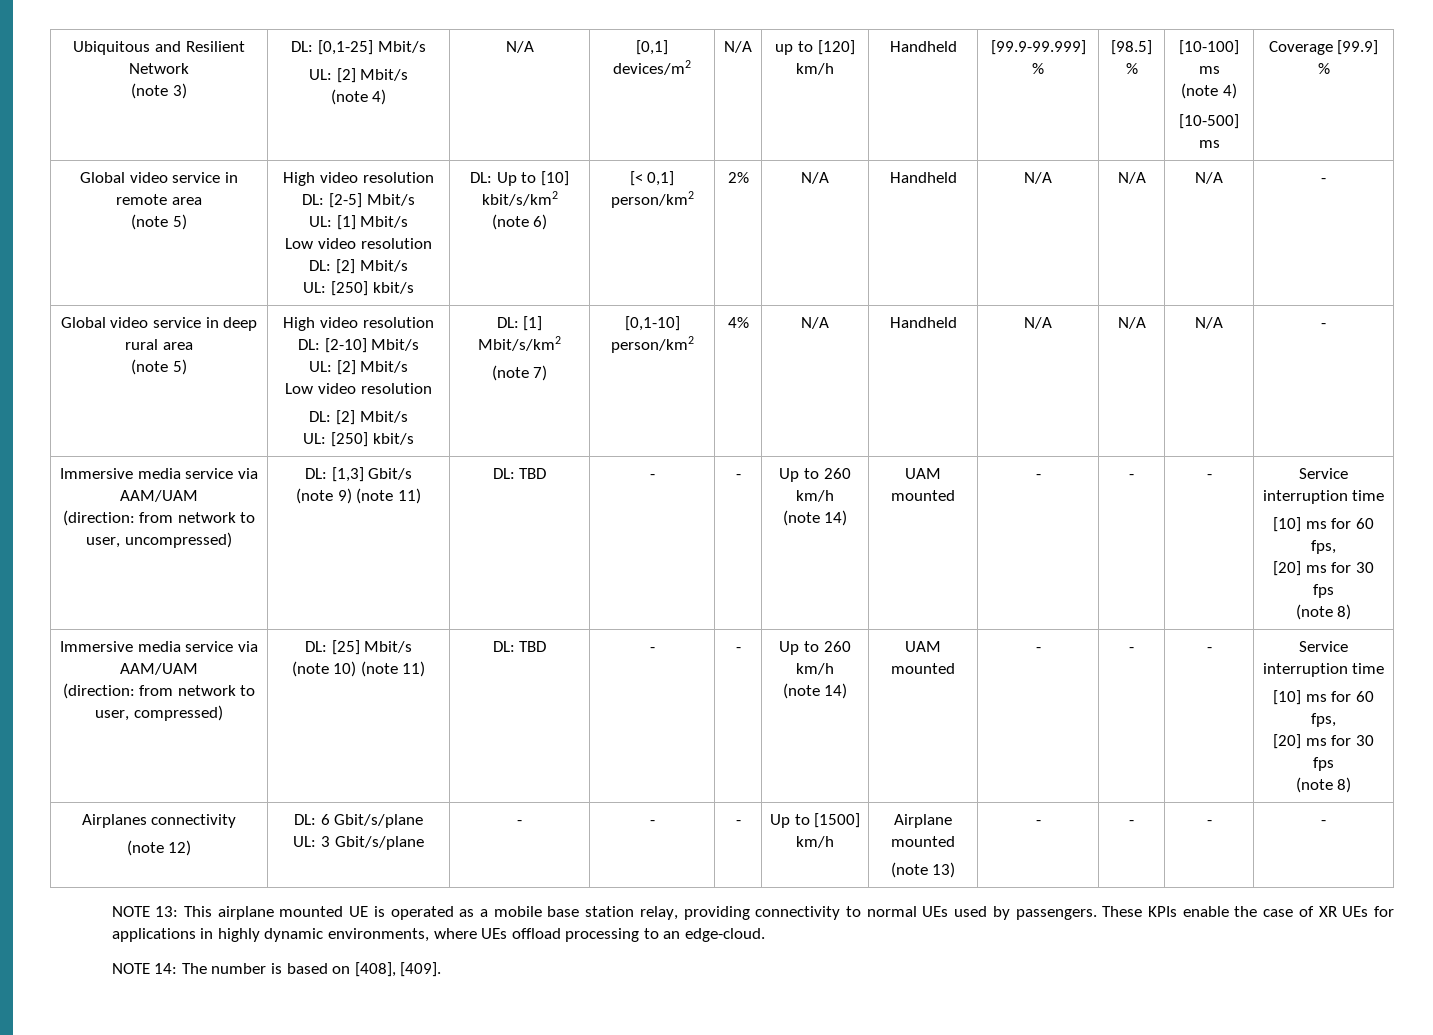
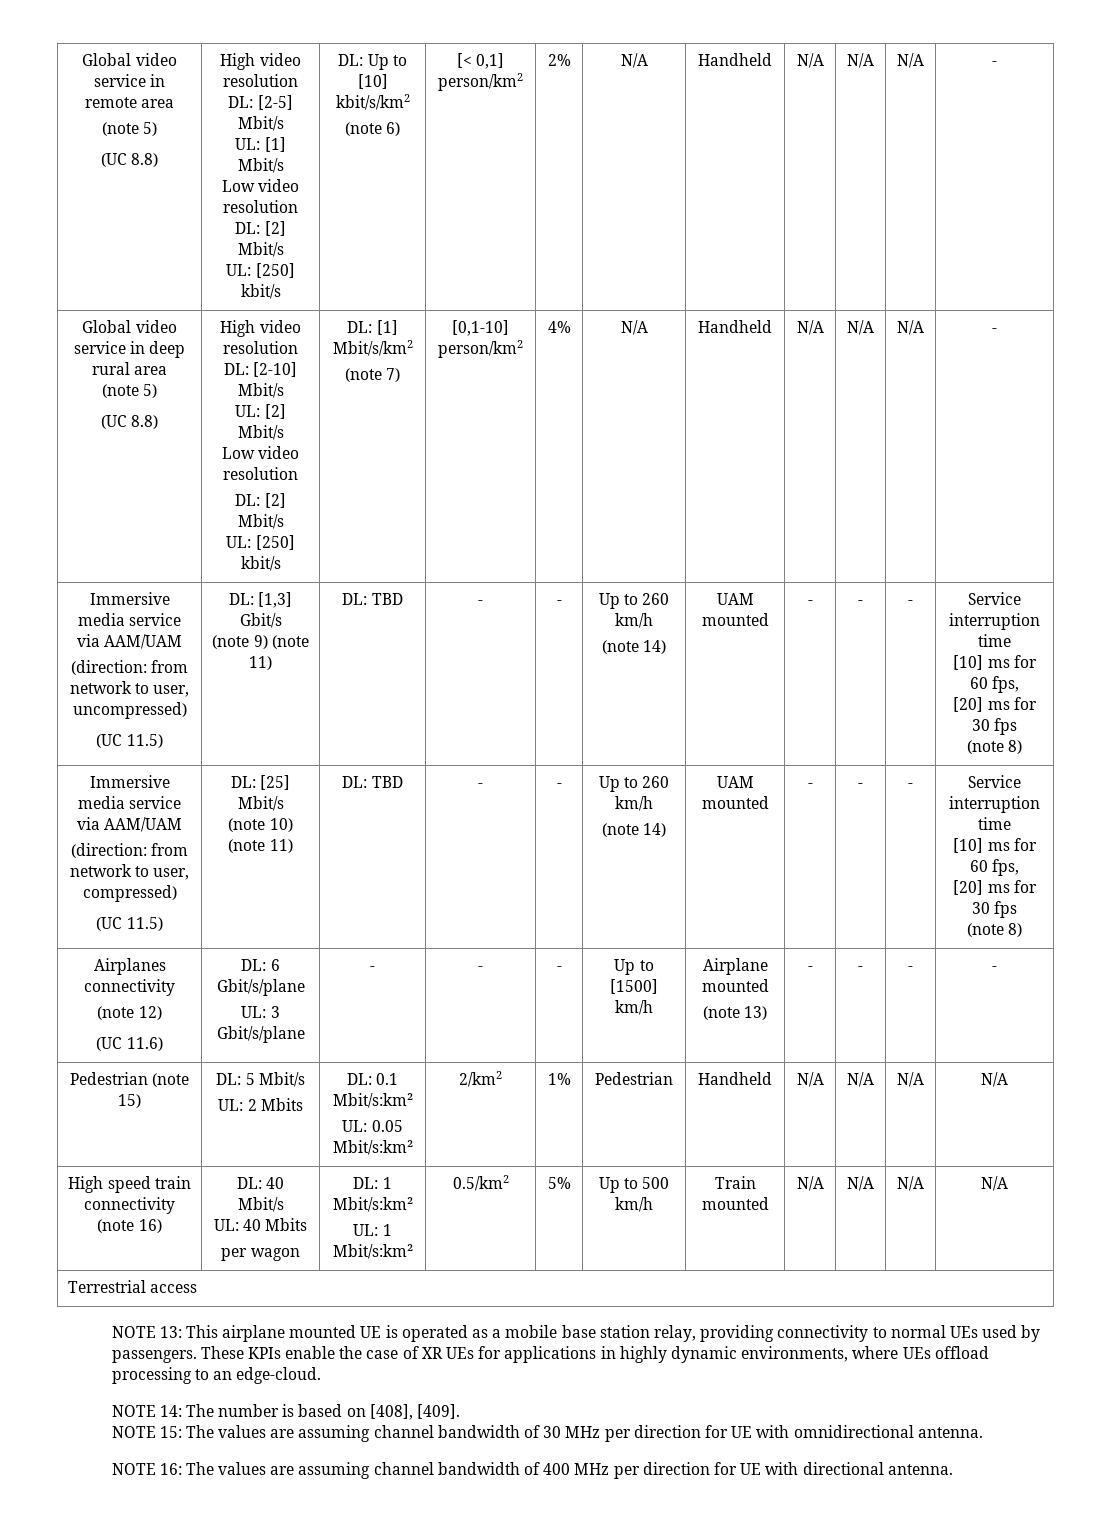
[73,41,245,55] [129,63,189,74] [131,83,187,99] [291,40,426,55] [308,68,409,83] [330,89,387,105] [505,41,534,53] [636,40,668,55] [613,60,691,75] [724,41,752,53] [775,40,855,55] [796,63,834,75] [889,41,957,52] [990,40,1086,55] [1032,63,1044,74] [1111,40,1152,55] [1125,63,1138,74] [1179,40,1239,55] [1198,66,1220,74] [1181,83,1237,99] [1179,114,1239,129] [1198,140,1220,148] [1268,40,1379,55] [1317,63,1330,74] Ubiquitous and Resilient Network // (note 3) | DL: [0,1-25] Mbit/s // UL: [2] Mbit/s // (note 4) | N/A | [0,1] devices/m2 | N/A | up to [120] km/h | Handheld | [99.9-99.999] % | [98.5] % | [10-100] ms // (note 4) // [10-500] ms | Coverage [99.9] % // -> (82, 59) none
(187, 222) none -> [100,153,159,167] // (UC 8.8)
(187, 367) none -> [100,415,159,429] // (UC 8.8)
(232, 540) none -> [96,734,163,748] // (UC 11.5)
(223, 713) none -> [96,917,163,931] // (UC 11.5)
(192, 848) none -> [96,1037,163,1051] // (UC 11.6)
(1326, 822) none -> [69,1072,190,1087] [118,1094,141,1108] [216,1072,305,1087] [218,1098,303,1111] [346,1073,399,1085] [332,1093,413,1108] [342,1120,403,1132] [332,1140,413,1155] [459,1071,502,1087] [547,1073,571,1085] [595,1072,673,1085] [698,1072,772,1085] [796,1072,824,1087] [847,1072,874,1087] [897,1072,924,1087] [981,1072,1008,1087] [68,1176,191,1193] [84,1197,175,1214] [97,1219,162,1233] [236,1177,285,1189] [237,1197,284,1212] [213,1218,308,1231] [221,1248,300,1261] [353,1177,392,1189] [332,1197,413,1212] [353,1224,392,1236] [332,1244,413,1259] [452,1175,509,1191] [547,1177,571,1189] [598,1177,670,1193] [615,1197,653,1212] [714,1176,756,1189] [701,1197,769,1210] [796,1176,824,1191] [847,1176,874,1191] [897,1176,924,1191] [981,1176,1008,1191] [68,1280,198,1293] // Pedestrian (note 15) | DL: 5 Mbit/s // UL: 2 Mbits | DL: 0.1 Mbit/s:km² // UL: 0.05 Mbit/s:km² | 2/km2 | 1% | Pedestrian | Handheld | N/A | N/A | N/A | N/A // High speed train connectivity (note 16) | DL: 40 Mbit/s // UL: 40 Mbits // per wagon | DL: 1 Mbit/s:km² // UL: 1 Mbit/s:km² | 0.5/km2 | 5% | Up to 500 km/h | Train mounted | N/A | N/A | N/A | N/A // Terrestrial access
(442, 969) none -> [111,1425,983,1442] [111,1462,953,1479] // NOTE 15: The values are assuming channel bandwidth of 30 MHz per direction for UE with omnidirectional antenna. // NOTE 16: The values are assuming channel bandwidth of 400 MHz per direction for UE with directional antenna.

